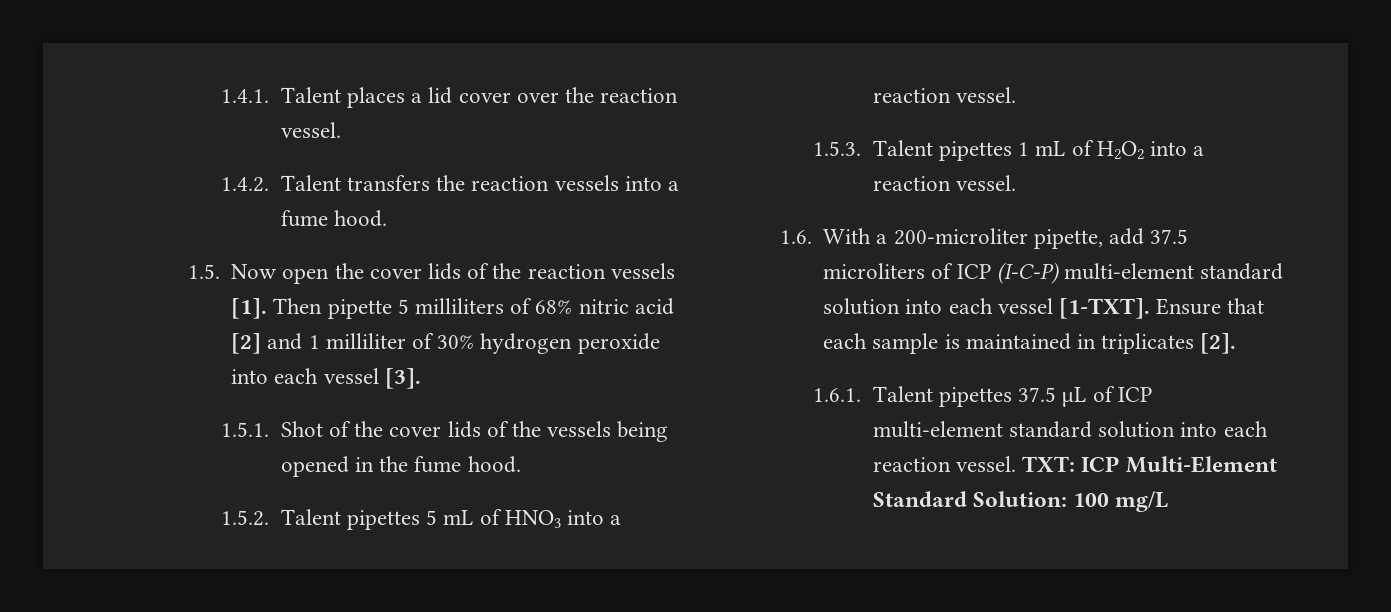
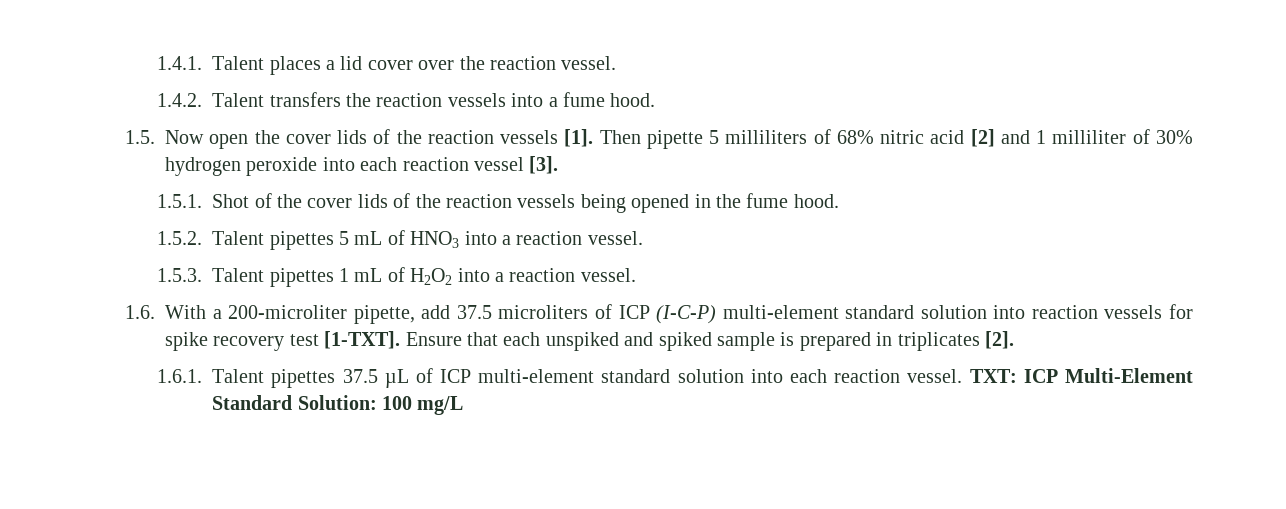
(319, 376) none -> [402,157,469,171] reaction
(541, 429) none -> [445,194,512,208] reaction
[948,298,1053,314] each vessel -> [1031,304,1193,319] [165,332,319,351] reaction vessels for spike recovery test
(868, 341) none -> [545,332,712,351] unspiked and spiked
[965,333,1071,350] maintained -> [799,332,871,351] prepared

